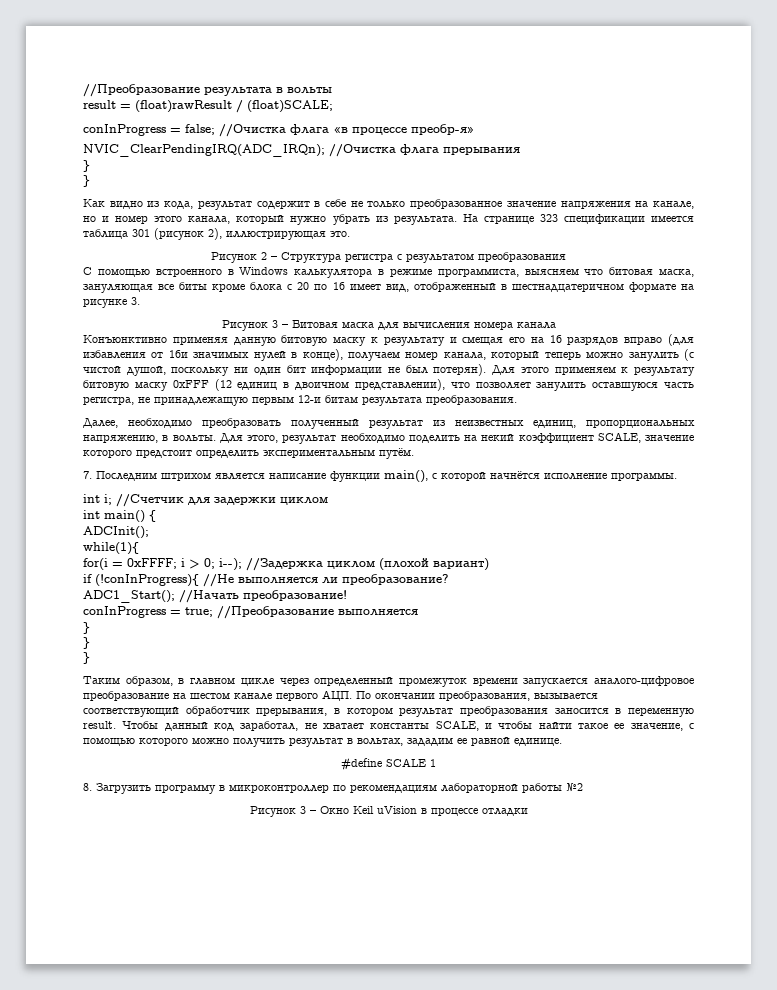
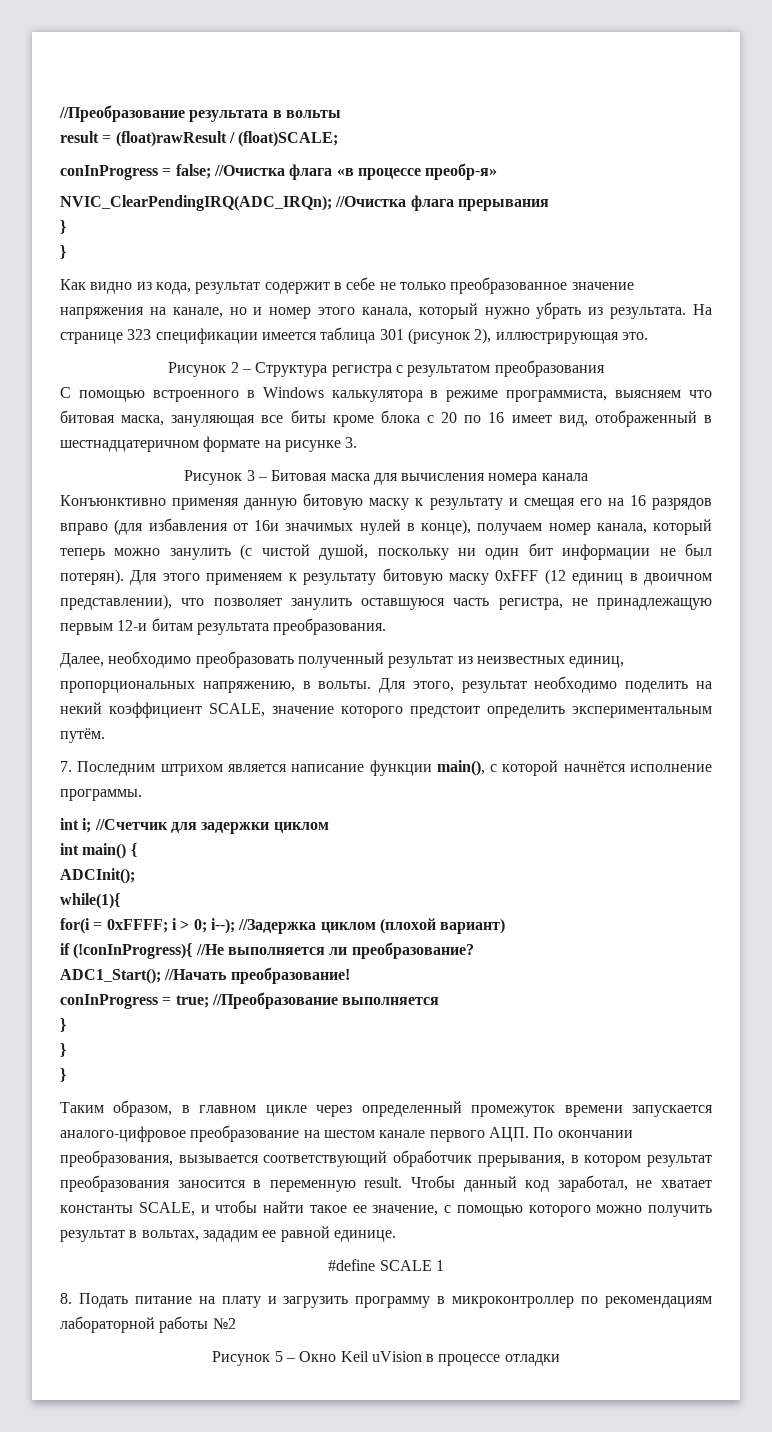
[96,783,151,794] Загрузить -> [78,1293,349,1308] Подать питание на плату и загрузить
[299,806,306,814] 3 -> [274,1351,283,1362] 5

